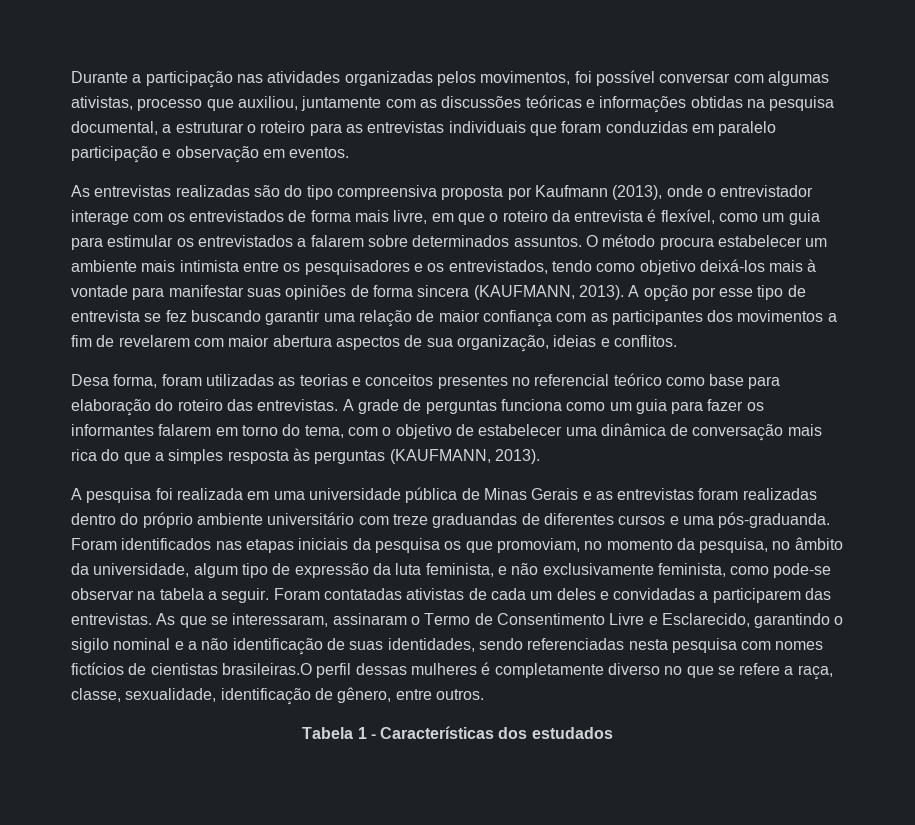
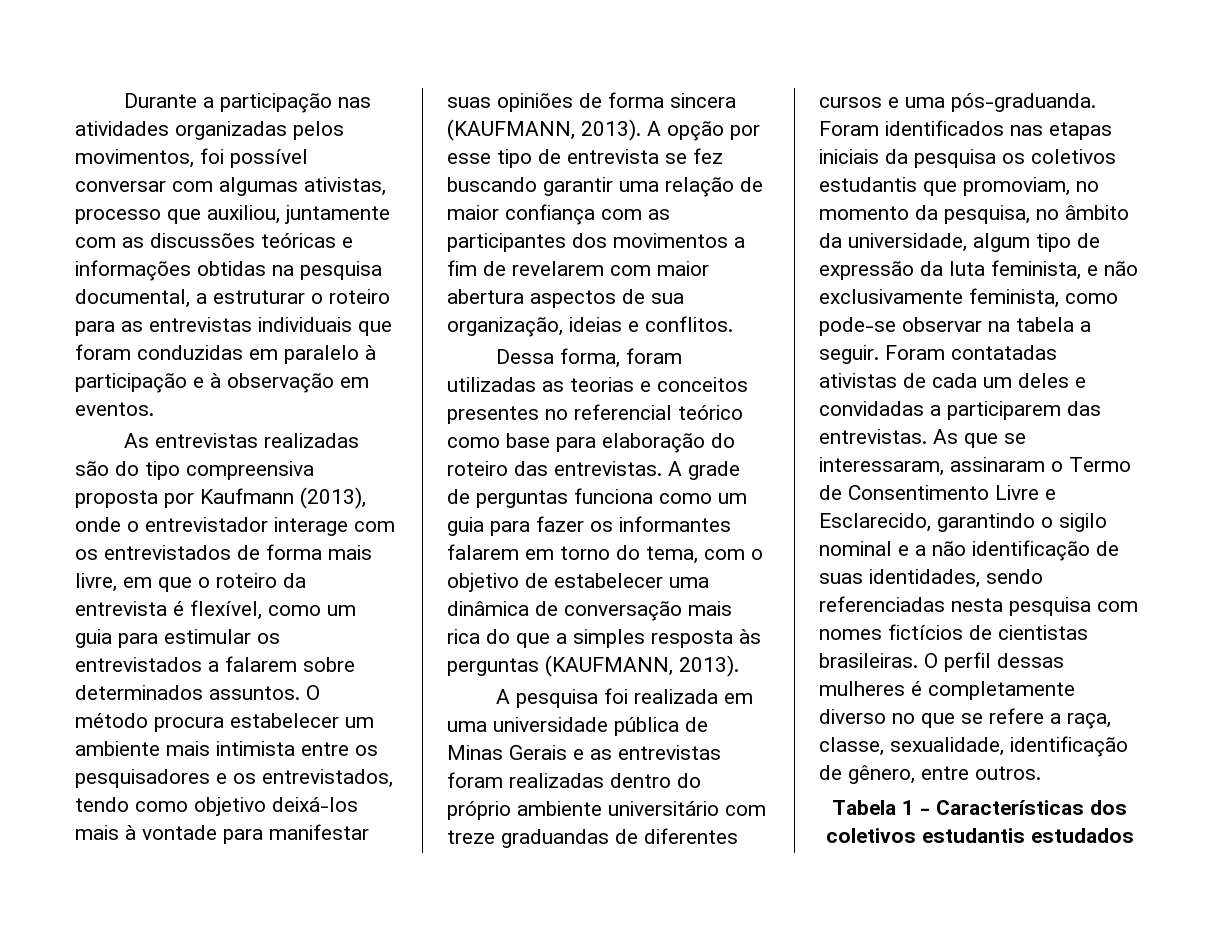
(777, 128) none -> [365,345,376,360] à
(172, 153) none -> [210,373,221,388] à
[71,374,109,386] Desa -> [496,349,555,364] Dessa
(462, 545) none -> [1031,149,1116,164] [819,177,917,192] coletivos estudantis
[221,663,312,675] brasileiras.O -> [819,653,938,668] brasileiras. O
(528, 733) none -> [825,828,1025,843] coletivos estudantis

